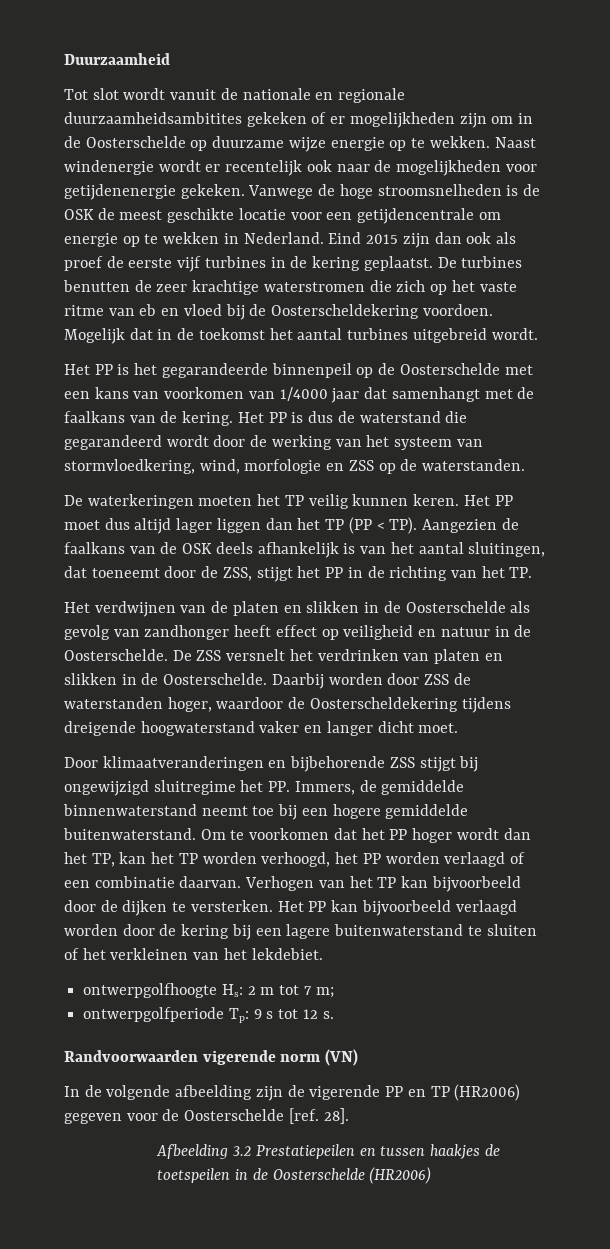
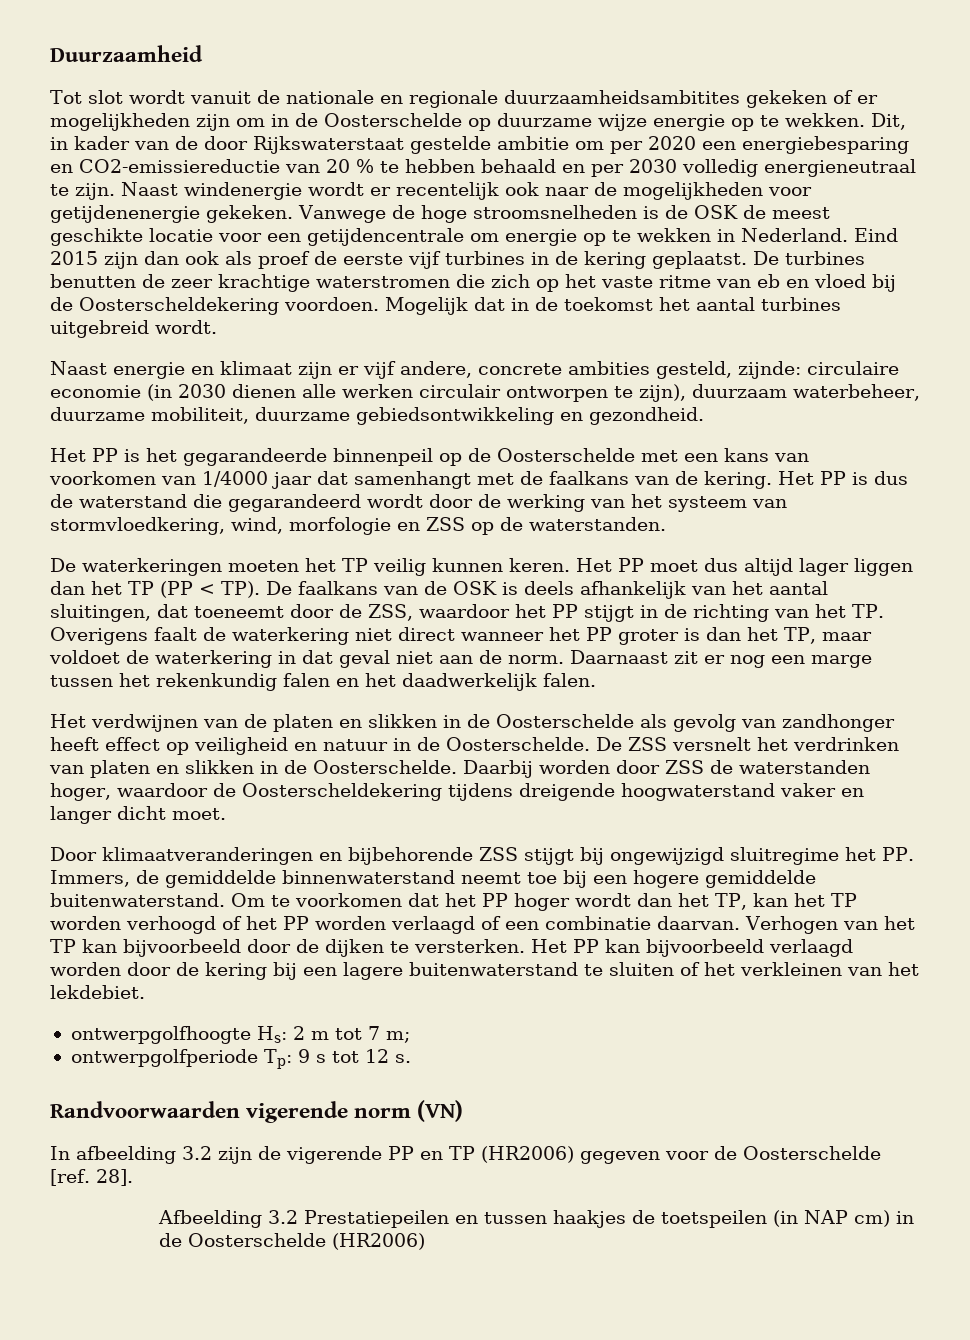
(490, 142) none -> [871,113,906,130] [50,136,909,154] [50,159,916,177] [50,183,115,200] Dit, in kader van de door Rijkswaterstaat gestelde ambitie om per 2020 een energiebesparing en CO2-emissiereductie van 20 % te hebben behaald en per 2030 volledig energieneutraal te zijn.
(538, 334) none -> [50,361,899,379] [50,384,920,402] [50,407,704,425] // Naast energie en klimaat zijn er vijf andere, concrete ambities gesteld, zijnde: circulaire economie (in 2030 dienen alle werken circulair ontworpen te zijn), duurzaam waterbeheer, duurzame mobiliteit, duurzame gebiedsontwikkeling en gezondheid.
[421,518,519,533] Aangezien de -> [266,581,292,595] De
(213, 548) none -> [502,582,518,595] is
[343,543,356,554] is -> (686, 590) none
[256,566,344,582] stijgt het PP -> [418,604,634,622] waardoor het PP stijgt
(533, 572) none -> [50,627,872,645] [49,650,872,668] [50,673,596,691] Overigens faalt de waterkering niet direct wanneer het PP groter is dan het TP, maar voldoet de waterkering in dat geval niet aan de norm. Daarnaast zit er nog een marge tussen het rekenkundig falen en het daadwerkelijk falen.
[261,852,331,867] verhoogd, -> [126,916,242,934] verhoogd of
[84,1085,253,1100] de volgende afbeelding -> [76,1146,212,1164] afbeelding 3.2
(231, 1175) none -> [772,1210,890,1227] (in NAP cm)

